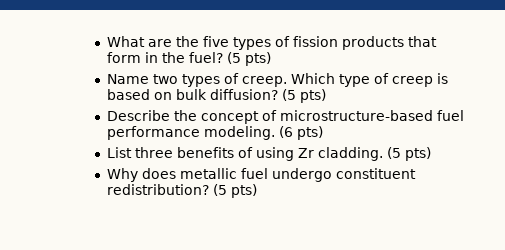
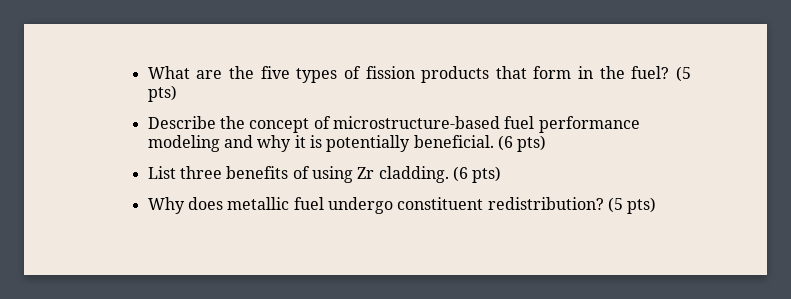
[107,73,449,87] [107,89,327,103] // Name two types of creep. Which type of creep is based on bulk diffusion? (5 pts) -> (177, 93) none
[204,126,276,140] modeling. -> [147,135,494,152] modeling and why it is potentially beneficial.
[387,147,402,159] (5 -> [452,166,468,182] (6

